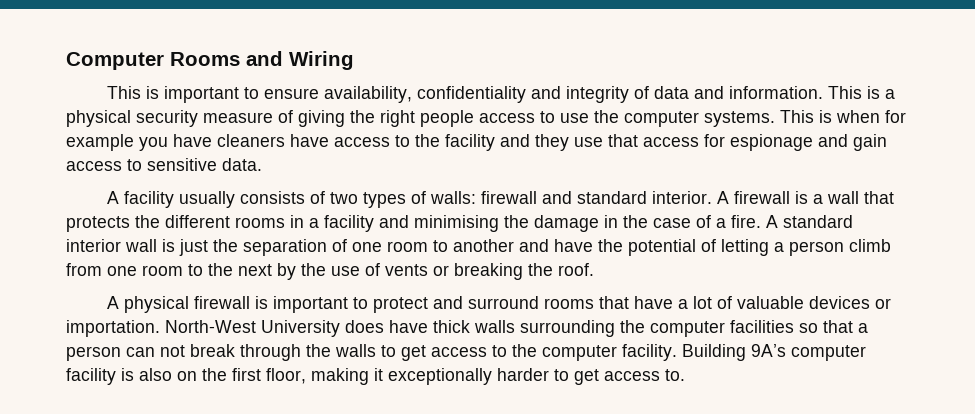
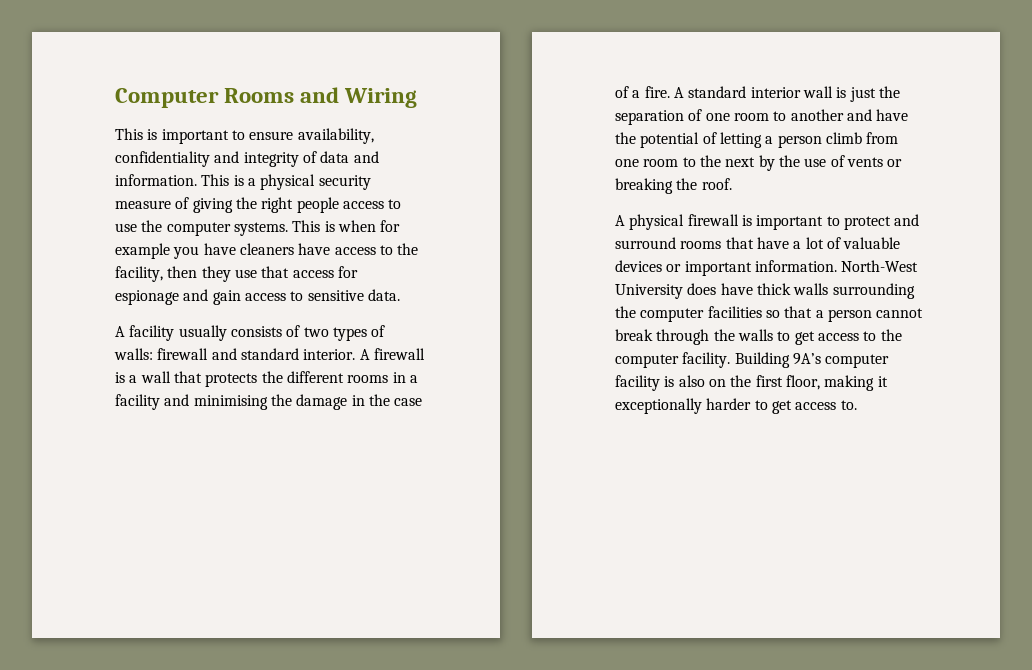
[445,134,530,151] facility and -> [115,266,198,282] facility, then
[66,320,160,337] importation. -> [684,260,837,276] important information.
[126,345,185,357] can not -> [876,308,924,318] cannot

